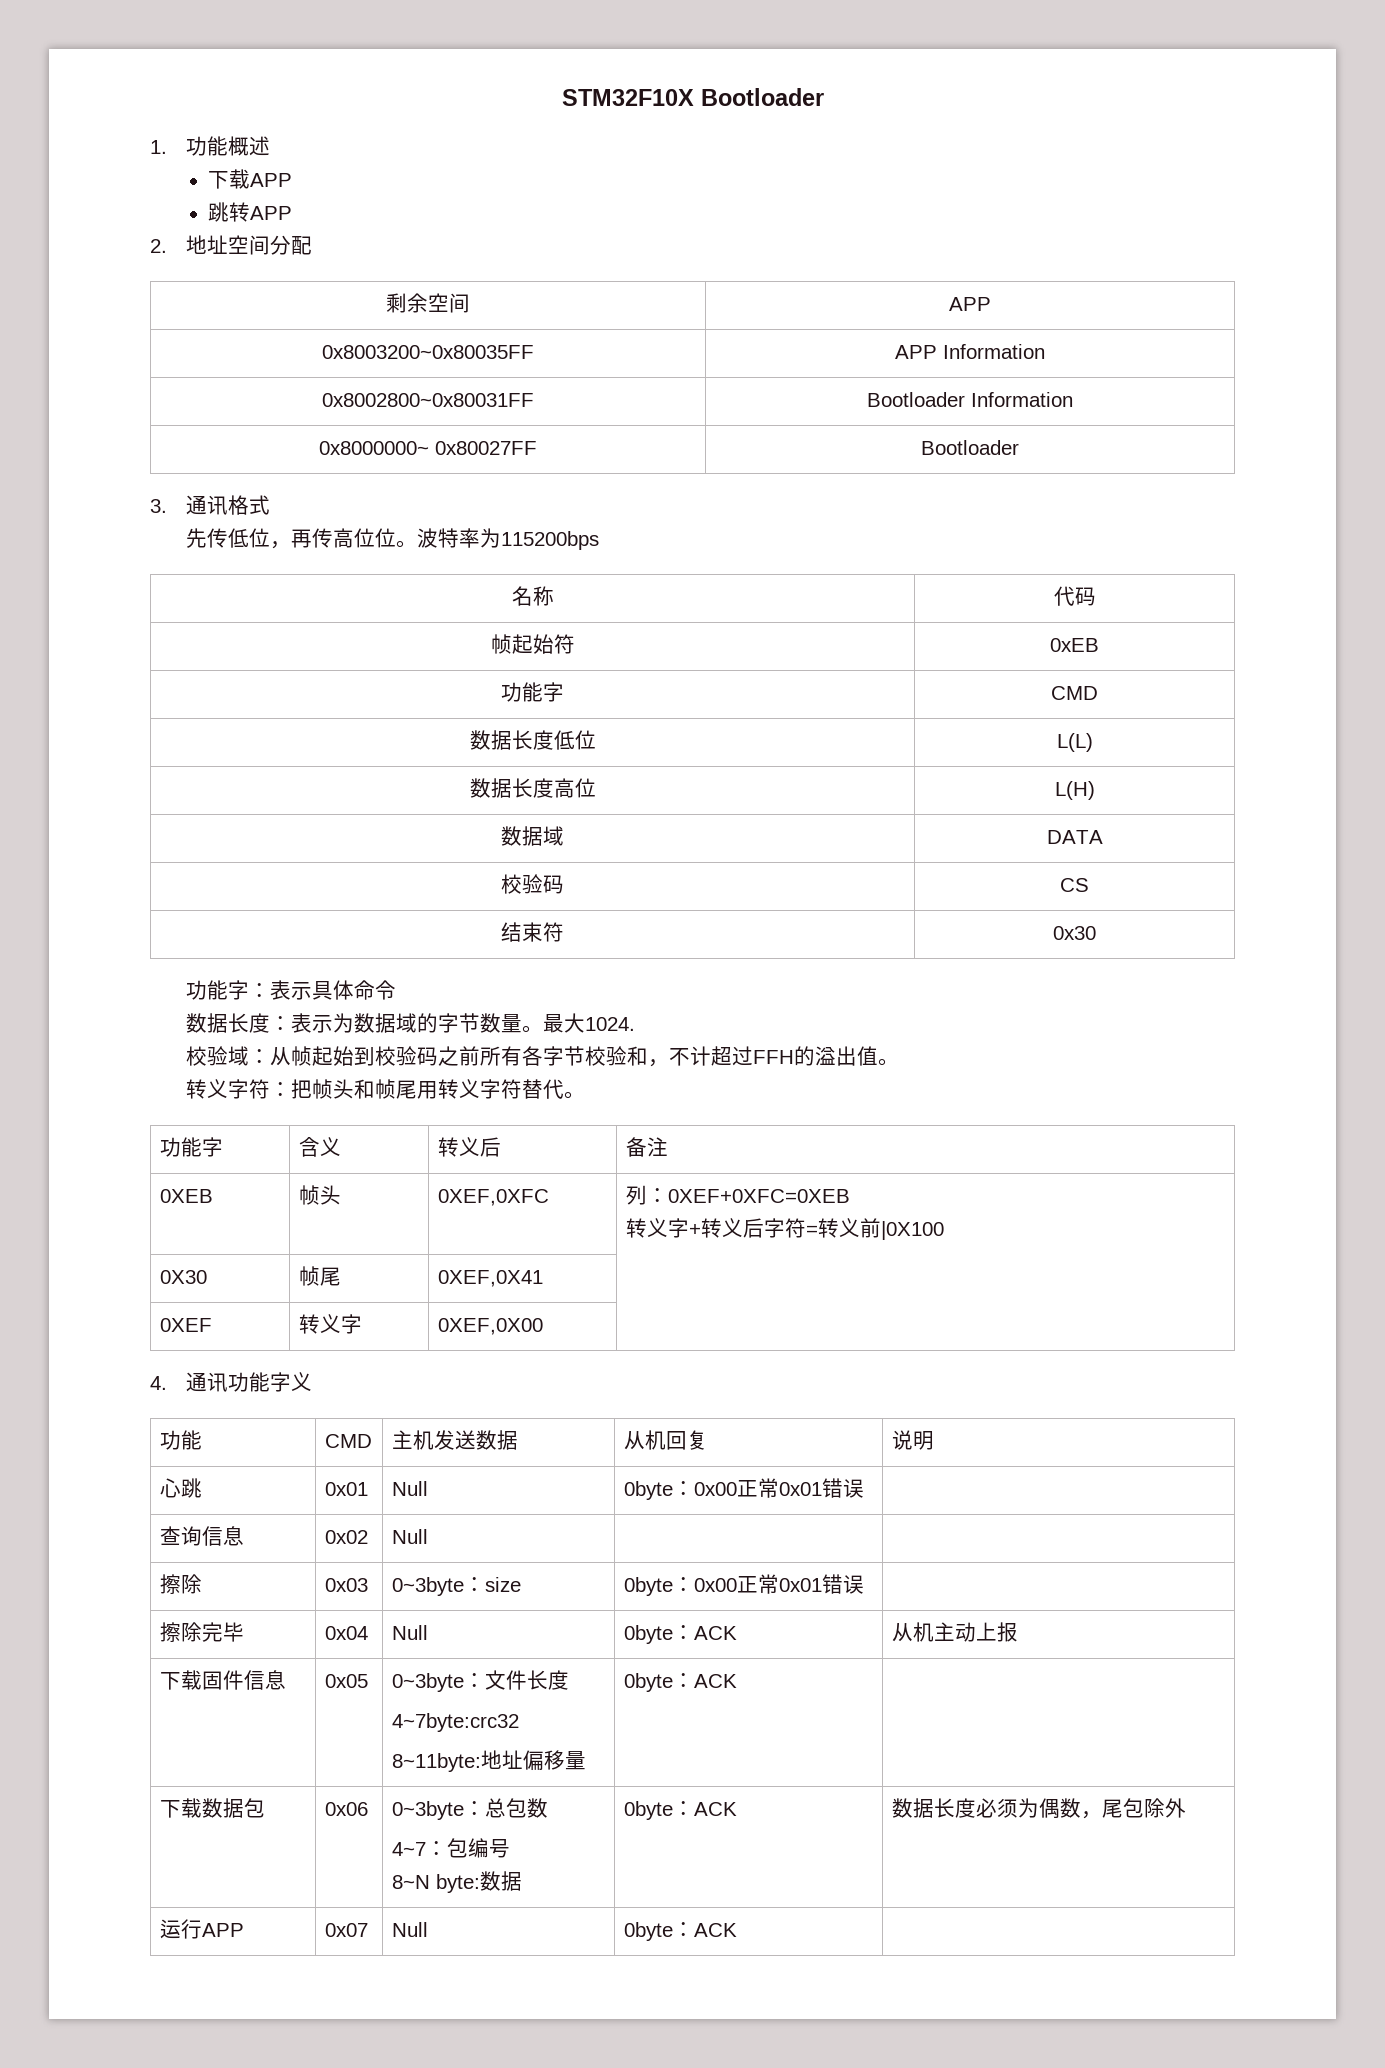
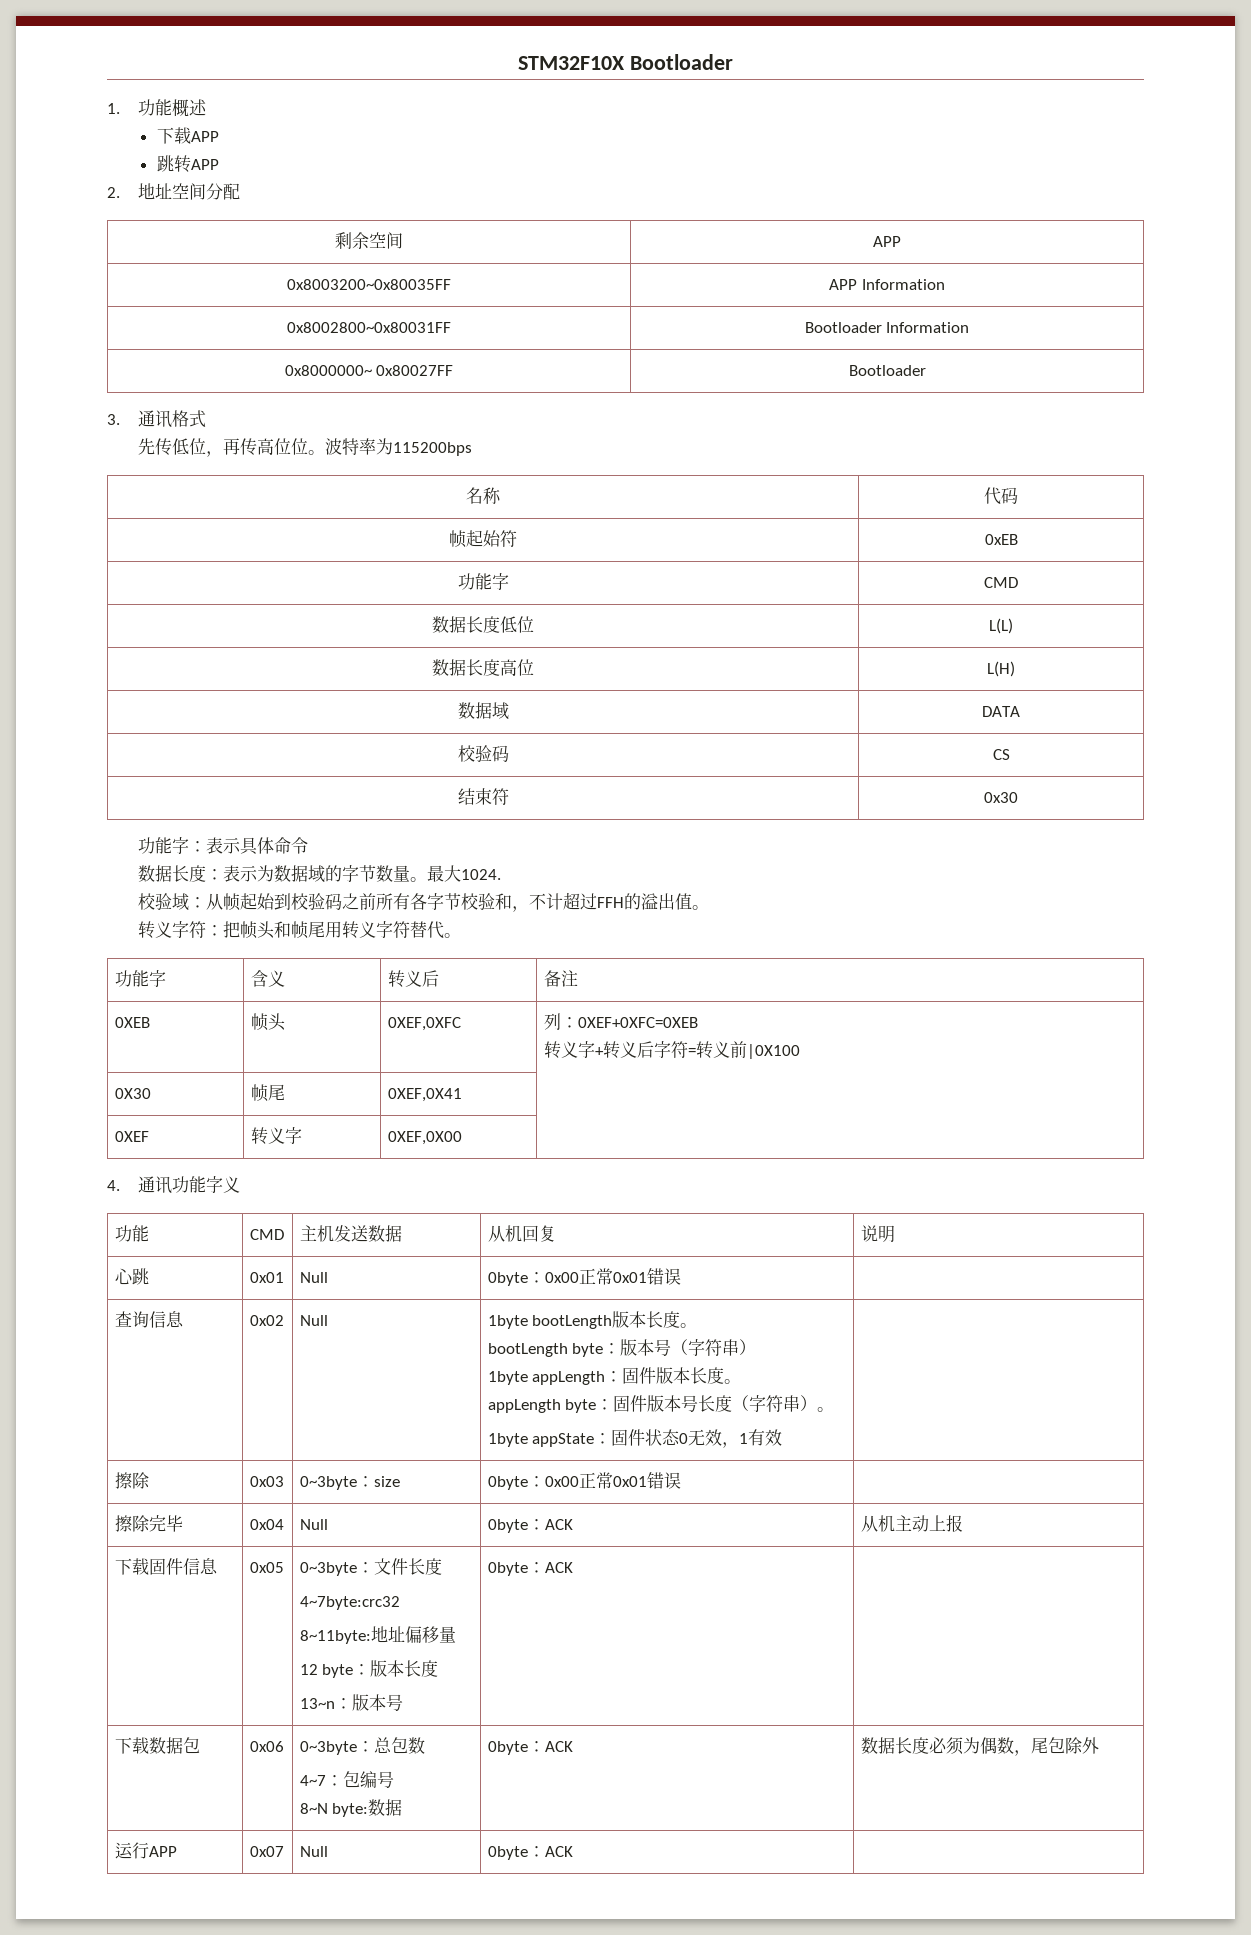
(428, 1536) none -> [487,1311,698,1329] [487,1339,757,1357] [487,1367,742,1385] [487,1395,835,1413] [487,1429,783,1448] 1byte bootLength版本长度。 // bootLength byte：版本号（字符串） // 1byte appLength：固件版本长度。 // appLength byte：固件版本号长度（字符串）。 // 1byte appState：固件状态0无效，1有效
(586, 1760) none -> [299,1660,439,1678] [299,1694,403,1711] // 12 byte：版本长度 // 13~n：版本号

